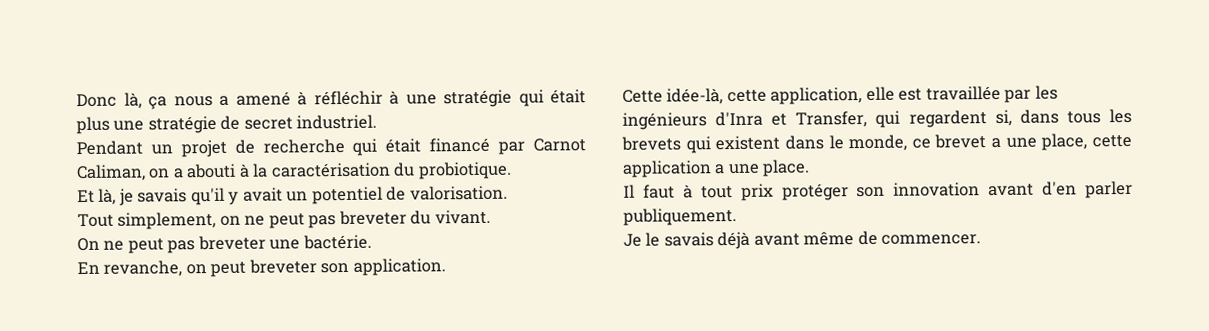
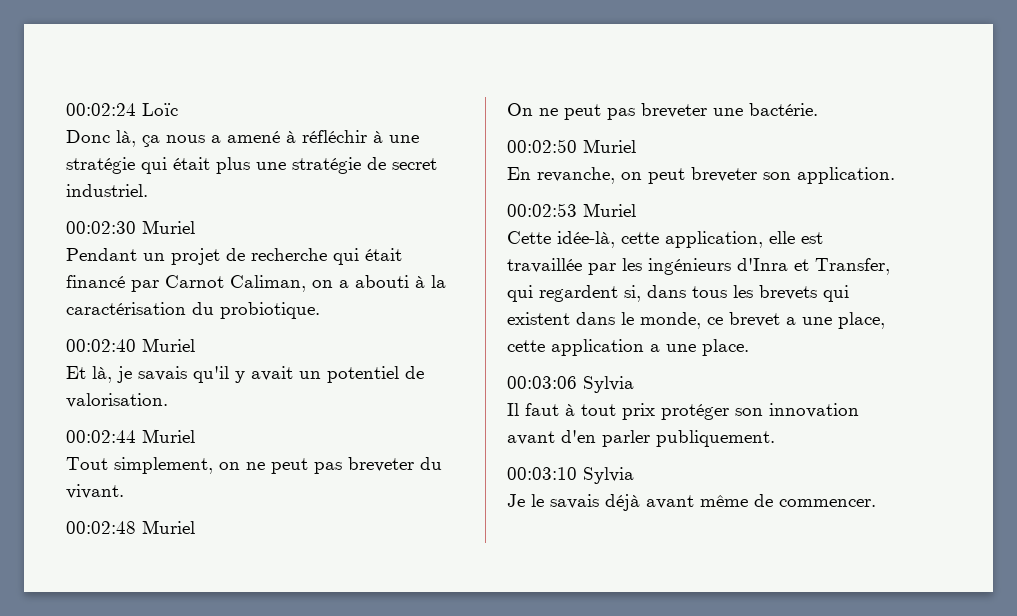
(76, 100) none -> [66,103,178,116] 00:02:24 Loïc //
(378, 122) none -> [66,220,195,234] // 00:02:30 Muriel
(512, 170) none -> [66,338,195,352] // 00:02:40 Muriel
(508, 193) none -> [66,429,195,443] // 00:02:44 Muriel
(491, 217) none -> [66,520,195,534] // 00:02:48 Muriel
(372, 242) none -> [507,139,636,153] // 00:02:50 Muriel
(446, 267) none -> [507,203,636,217] // 00:02:53 Muriel
(811, 168) none -> [507,376,634,393] // 00:03:06 Sylvia
(737, 216) none -> [507,467,634,484] // 00:03:10 Sylvia

